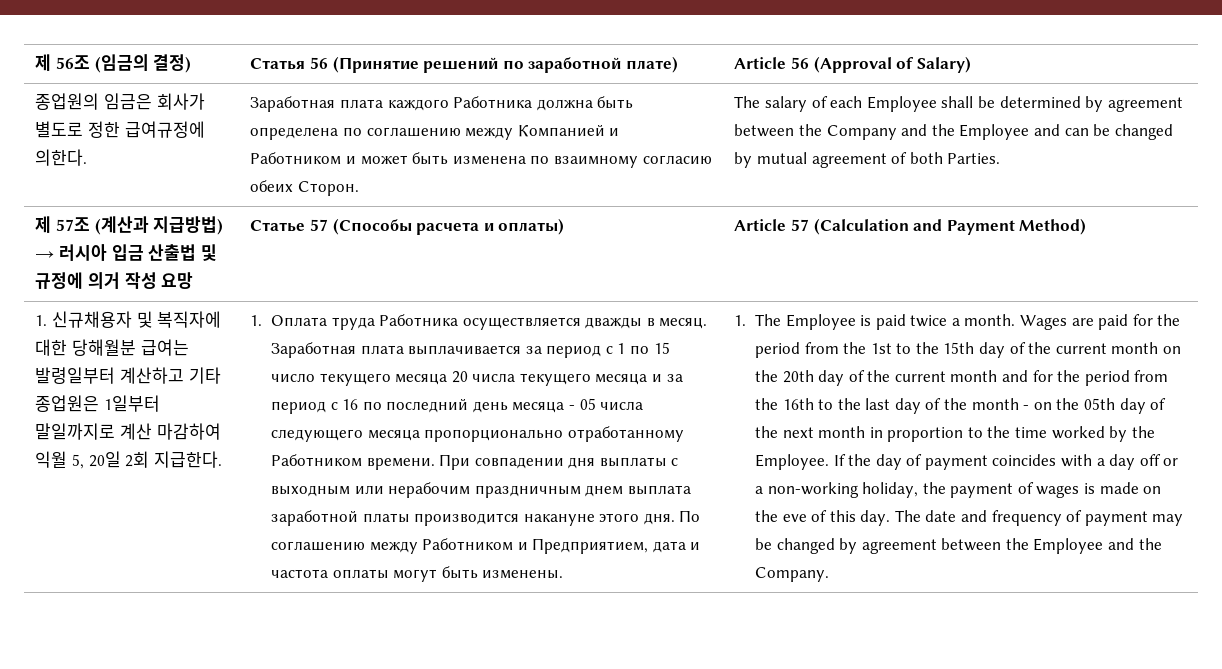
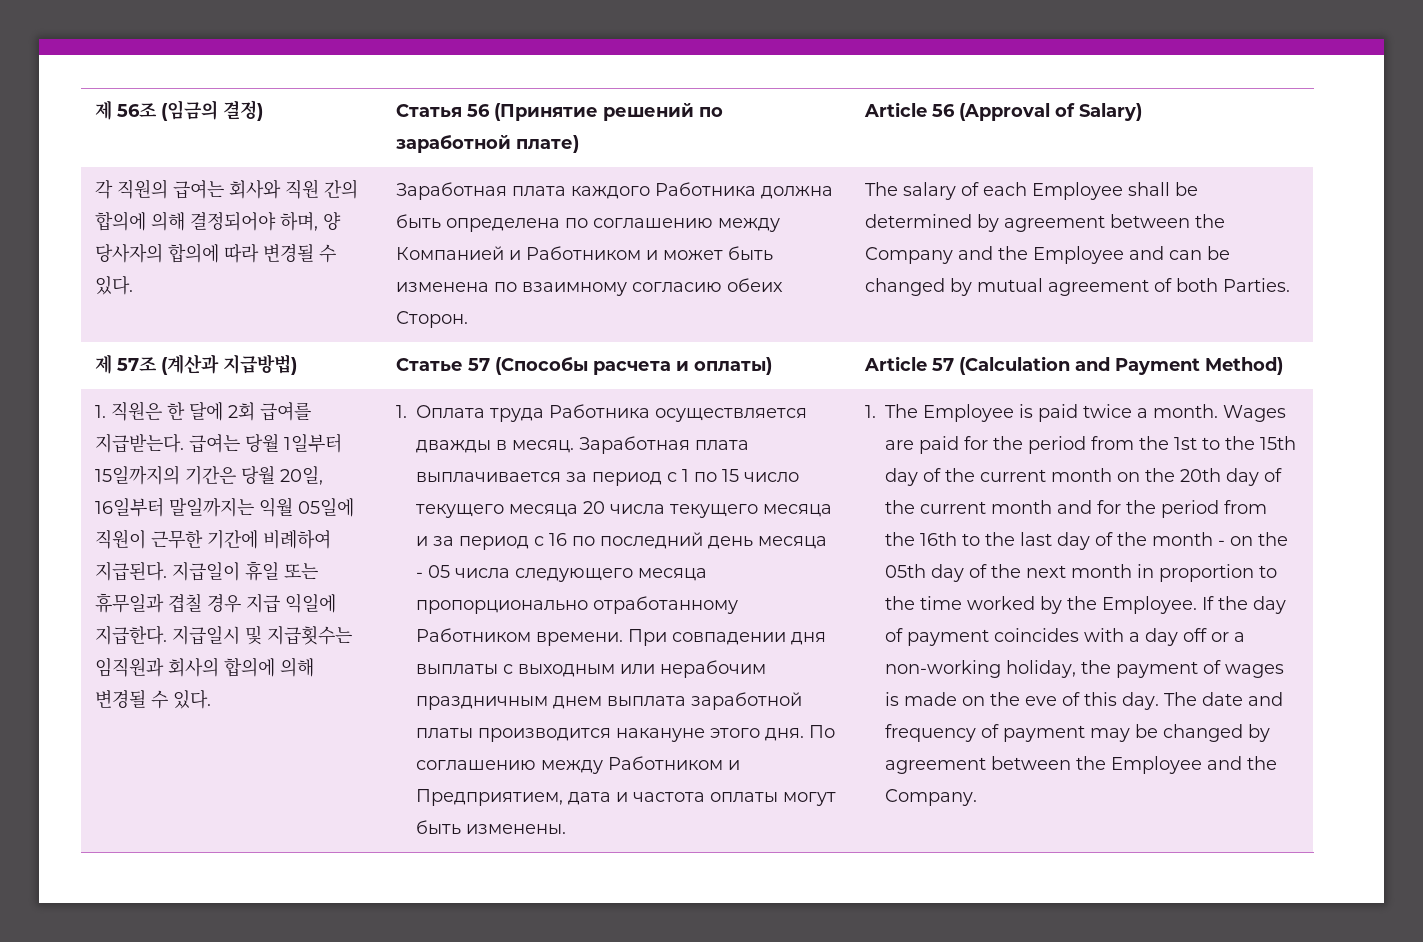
[35,93,205,110] [35,121,205,138] [35,149,88,166] 종업원의 임금은 회사가 별도로 정한 급여규정에 의한다. -> [95,179,359,199] [95,211,342,231] [95,243,337,263] [95,275,134,295] 각 직원의 급여는 회사와 직원 간의 합의에 의해 결정되어야 하며, 양 당사자의 합의에 따라 변경될 수 있다.
[35,244,217,261] [35,272,194,289] → 러시아 입금 산출법 및 규정에 의거 작성 요망 -> (298, 364) none
[52,311,222,328] [35,339,189,356] [35,367,221,384] [35,395,161,412] [35,423,221,440] [35,451,222,469] 신규채용자 및 복직자에 대한 당해월분 급여는 발령일부터 계산하고 기타 종업원은 1일부터 말일까지로 계산 마감하여 익월 5, 20일 2회 지급한다. -> [111,401,312,421] [95,433,343,453] [95,465,324,485] [95,497,355,517] [95,529,332,549] [95,561,319,581] [95,593,337,613] [95,625,353,645] [95,657,315,677] [95,689,212,709] 직원은 한 달에 2회 급여를 지급받는다. 급여는 당월 1일부터 15일까지의 기간은 당월 20일, 16일부터 말일까지는 익월 05일에 직원이 근무한 기간에 비례하여 지급된다. 지급일이 휴일 또는 휴무일과 겹칠 경우 지급 익일에 지급한다. 지급일시 및 지급횟수는 임직원과 회사의 합의에 의해 변경될 수 있다.

